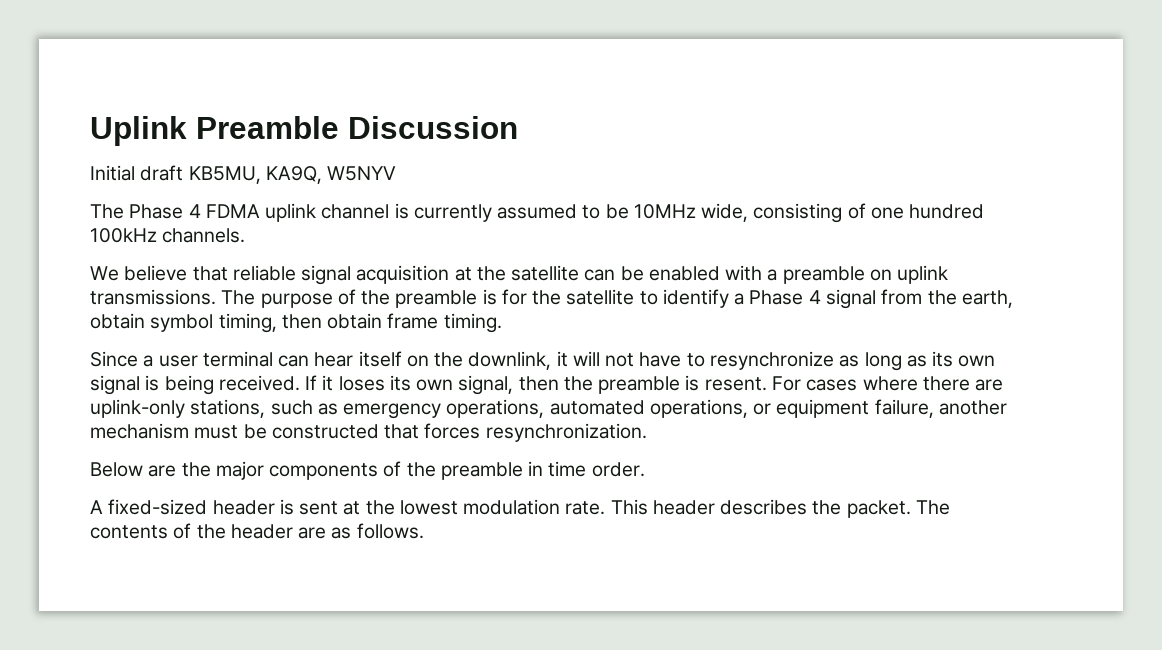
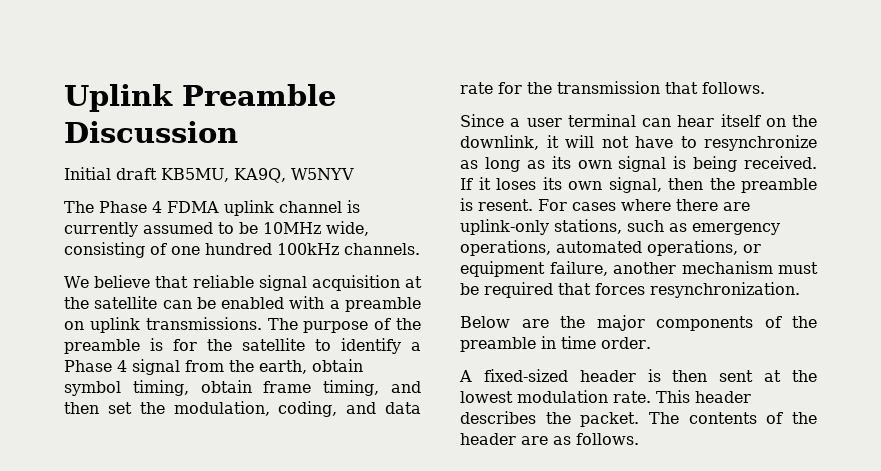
[281,314,322,329] then -> (189, 388) none
[443,313,502,333] timing. -> [323,380,421,396] [64,401,421,417] [460,81,765,94] timing, and then set the modulation, coding, and data rate for the transmission that follows.
[271,424,379,439] constructed -> [484,282,553,298] required
(294, 507) none -> [672,370,708,382] then

